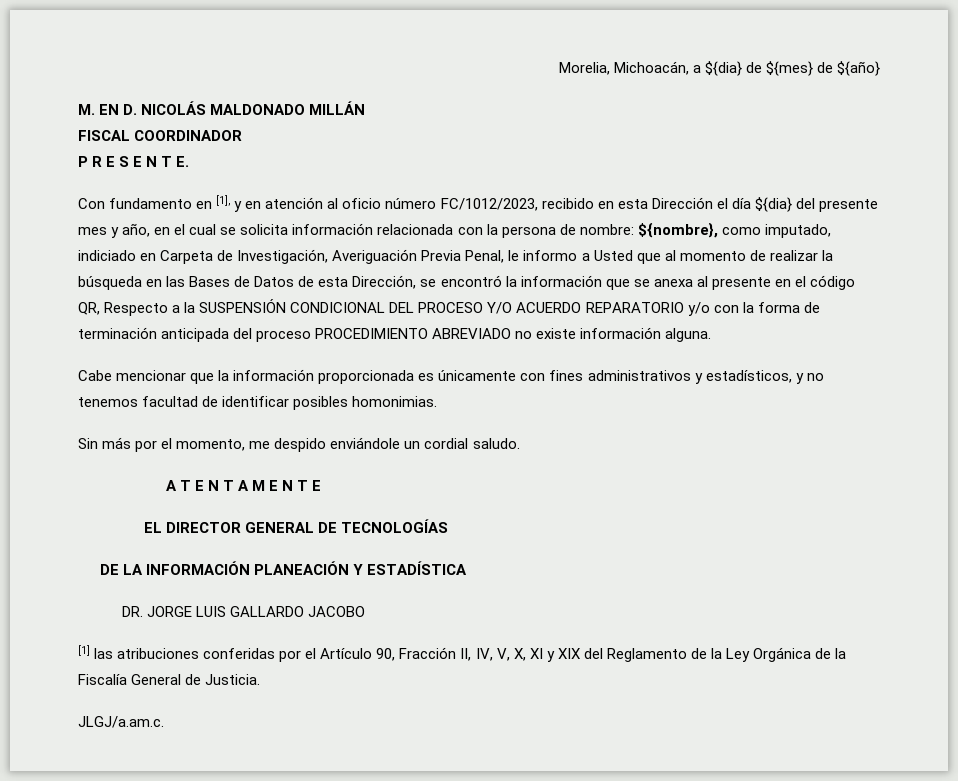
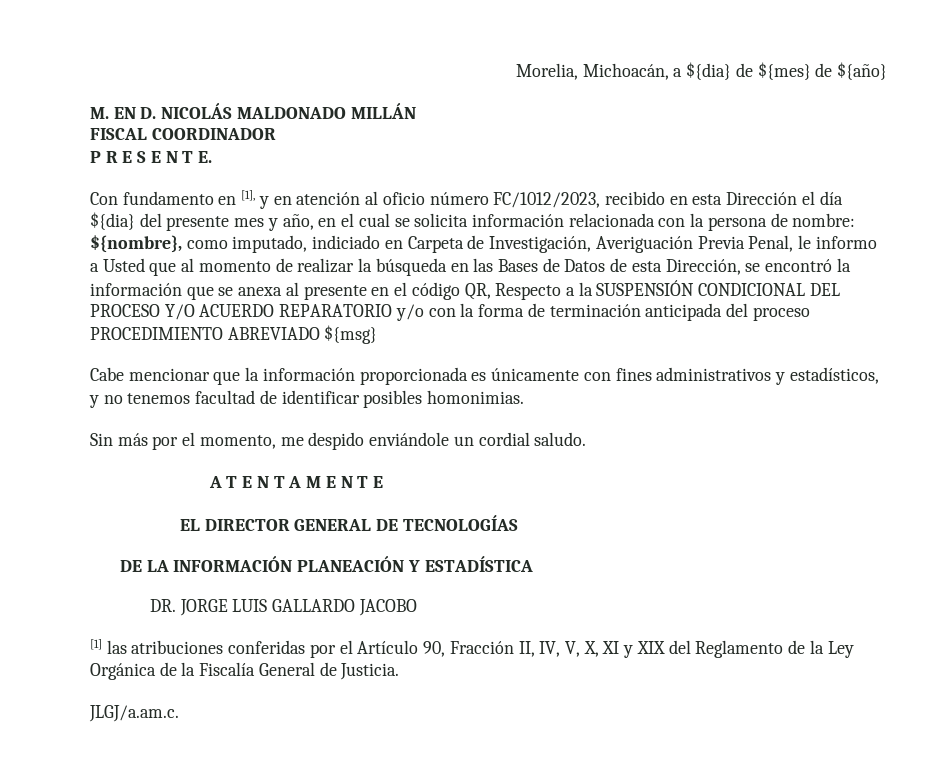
[515,327,712,342] no existe información alguna. -> [324,325,378,344] ${msg}

